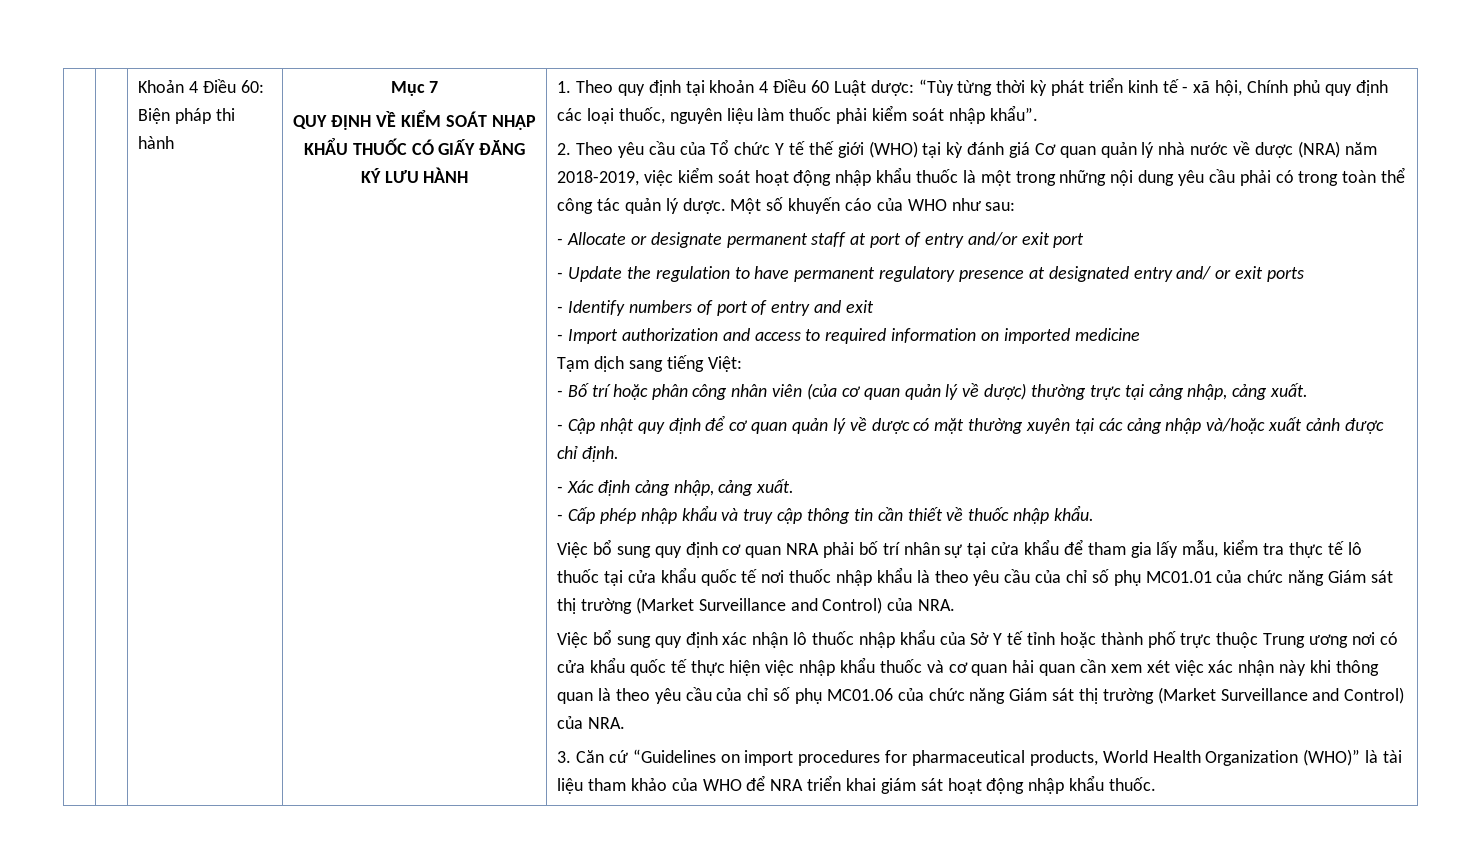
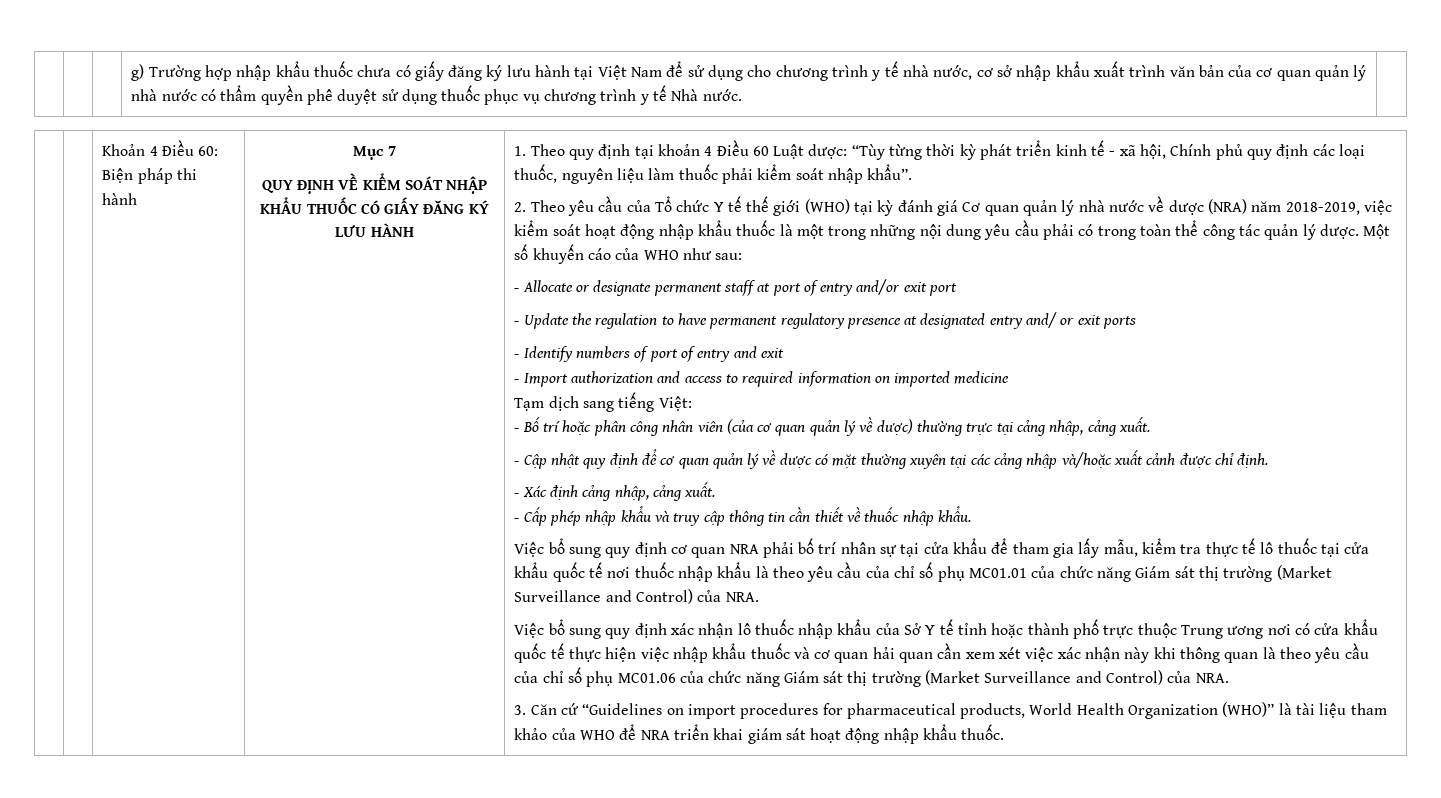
(138, 86) | | -> [131,61,1367,81] [131,85,742,105] | | | g) Trường hợp nhập khẩu thuốc chưa có giấy đăng ký lưu hành tại Việt Nam để sử dụng cho chương trình y tế nhà nước, cơ sở nhập khẩu xuất trình văn bản của cơ quan quản lý nhà nước có thẩm quyền phê duyệt sử dụng thuốc phục vụ chương trình y tế Nhà nước. | // | |

